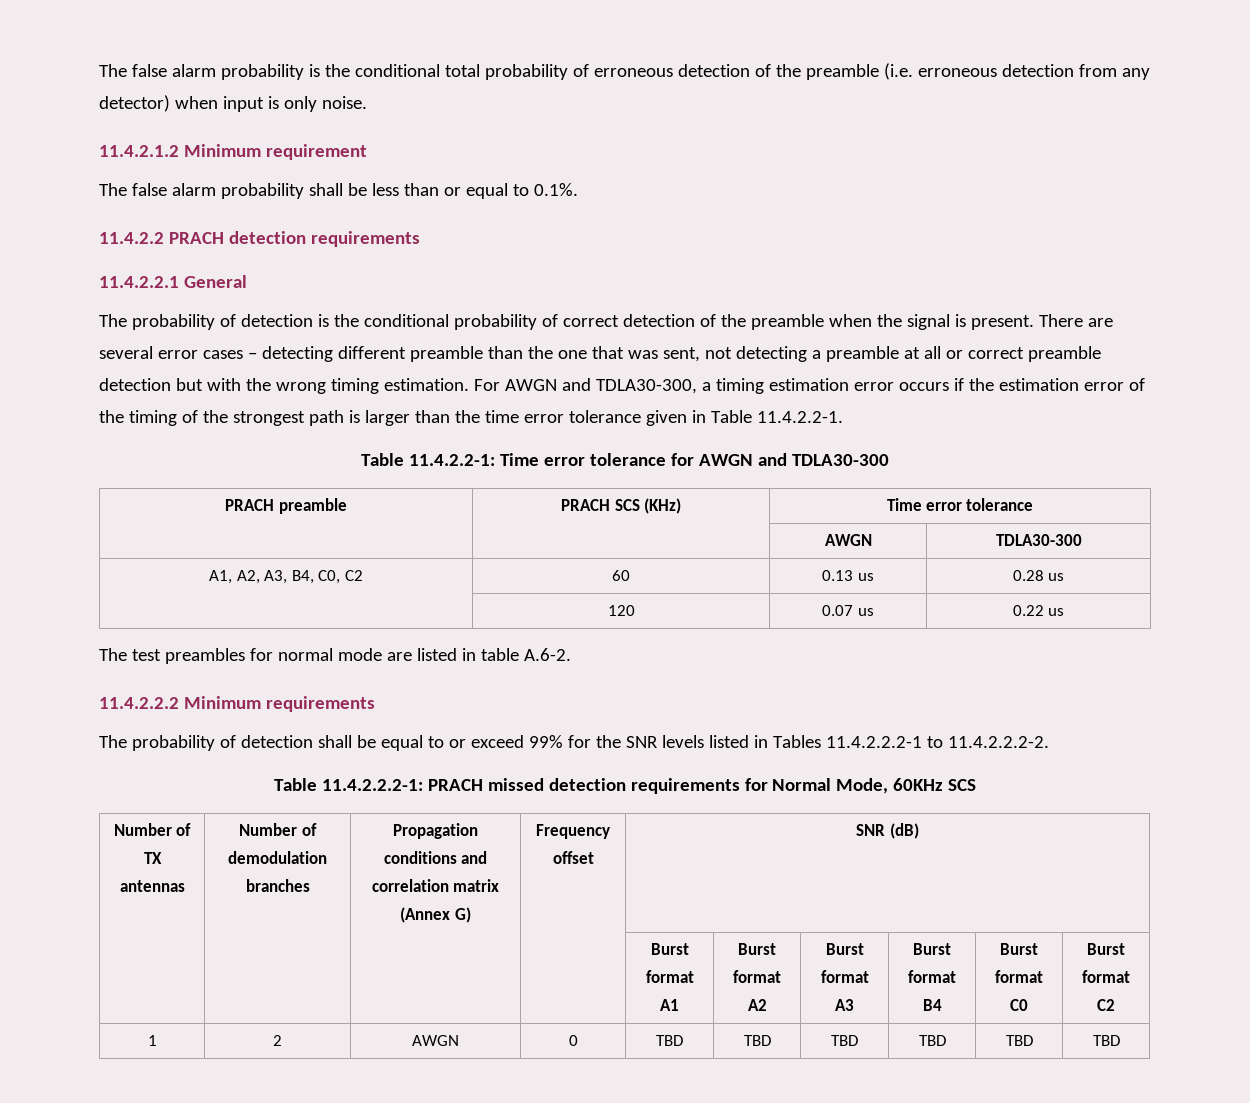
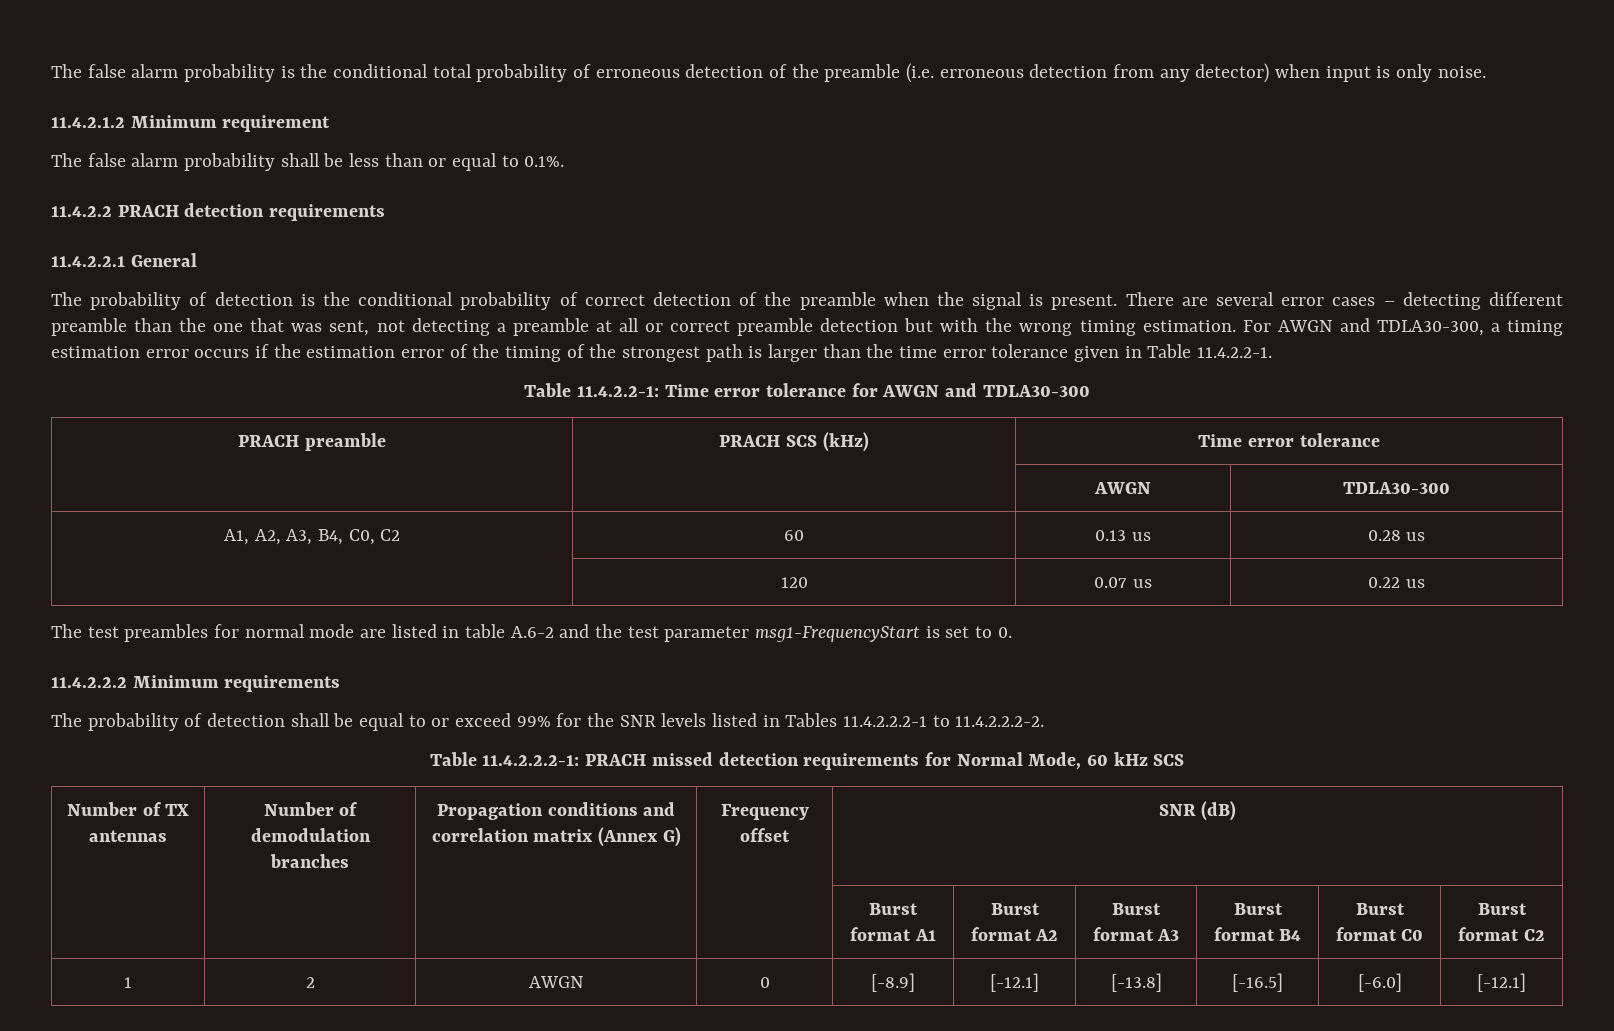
[643,498,681,514] (KHz) -> [822,432,869,452] (kHz)
[523,648,571,661] A.6-2. -> [510,624,1012,642] A.6-2 and the test parameter msg1-FrequencyStart is set to 0.
[893,778,944,791] 60KHz -> [1086,752,1148,766] 60 kHz
[656,1035,683,1046] [743,1035,771,1046] [831,1035,858,1046] [918,1035,946,1046] [1005,1035,1033,1046] [1092,1035,1120,1046] TBD | TBD | TBD | TBD | TBD | TBD -> [871,973,915,992] [990,973,1039,992] [1110,973,1162,992] [1232,973,1283,992] [1357,973,1402,992] [1477,973,1526,992] [-8.9] | [-12.1] | [-13.8] | [-16.5] | [-6.0] | [-12.1]

